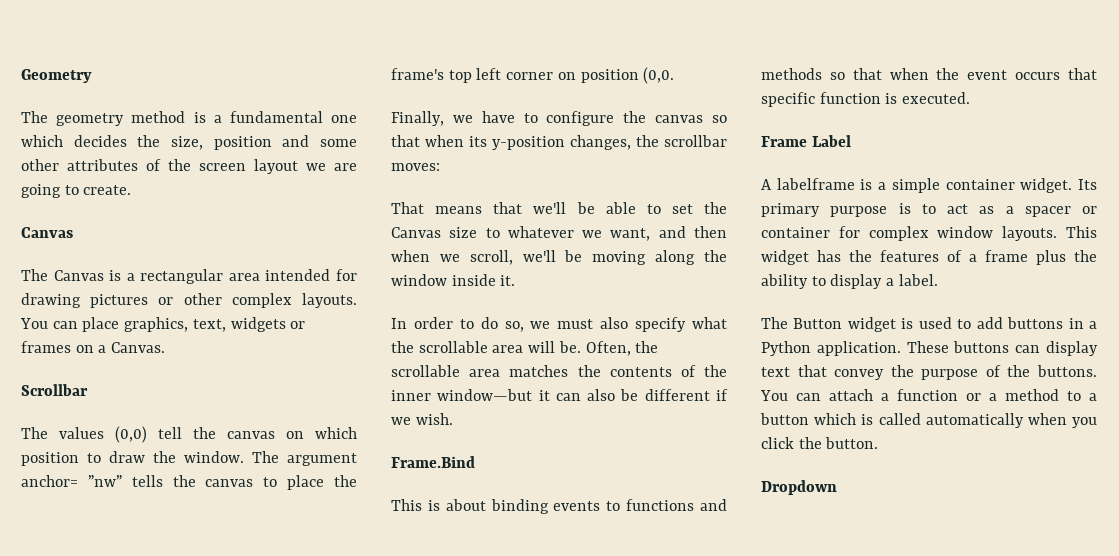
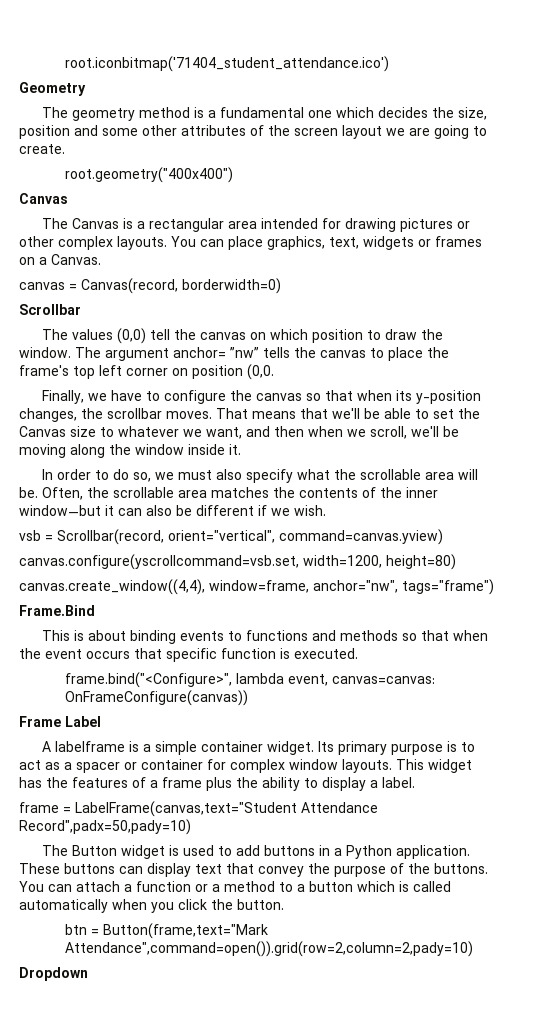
(21, 76) none -> [64,56,389,72] root.iconbitmap('71404_student_attendance.ico') //
(132, 190) none -> [64,167,233,183] // root.geometry("400x400")
(166, 347) none -> [19,278,281,294] // canvas = Canvas(record, borderwidth=0)
[391,163,440,171] moves: // -> [166,411,212,419] moves.
(453, 419) none -> [19,529,443,545] [19,554,456,570] [19,579,494,595] // vsb = Scrollbar(record, orient="vertical", command=canvas.yview) // canvas.configure(yscrollcommand=vsb.set, width=1200, height=80) // canvas.create_window((4,4), window=frame, anchor="nw", tags="frame")
(971, 98) none -> [64,672,435,688] [64,690,248,706] // frame.bind("<Configure>", lambda event, canvas=canvas: OnFrameConfigure(canvas))
(938, 280) none -> [19,801,378,817] [19,819,191,835] // frame = LabelFrame(canvas,text="Student Attendance Record",padx=50,pady=10)
(879, 443) none -> [64,923,268,939] [64,941,473,957] // btn = Button(frame,text="Mark Attendance",command=open()).grid(row=2,column=2,pady=10)

